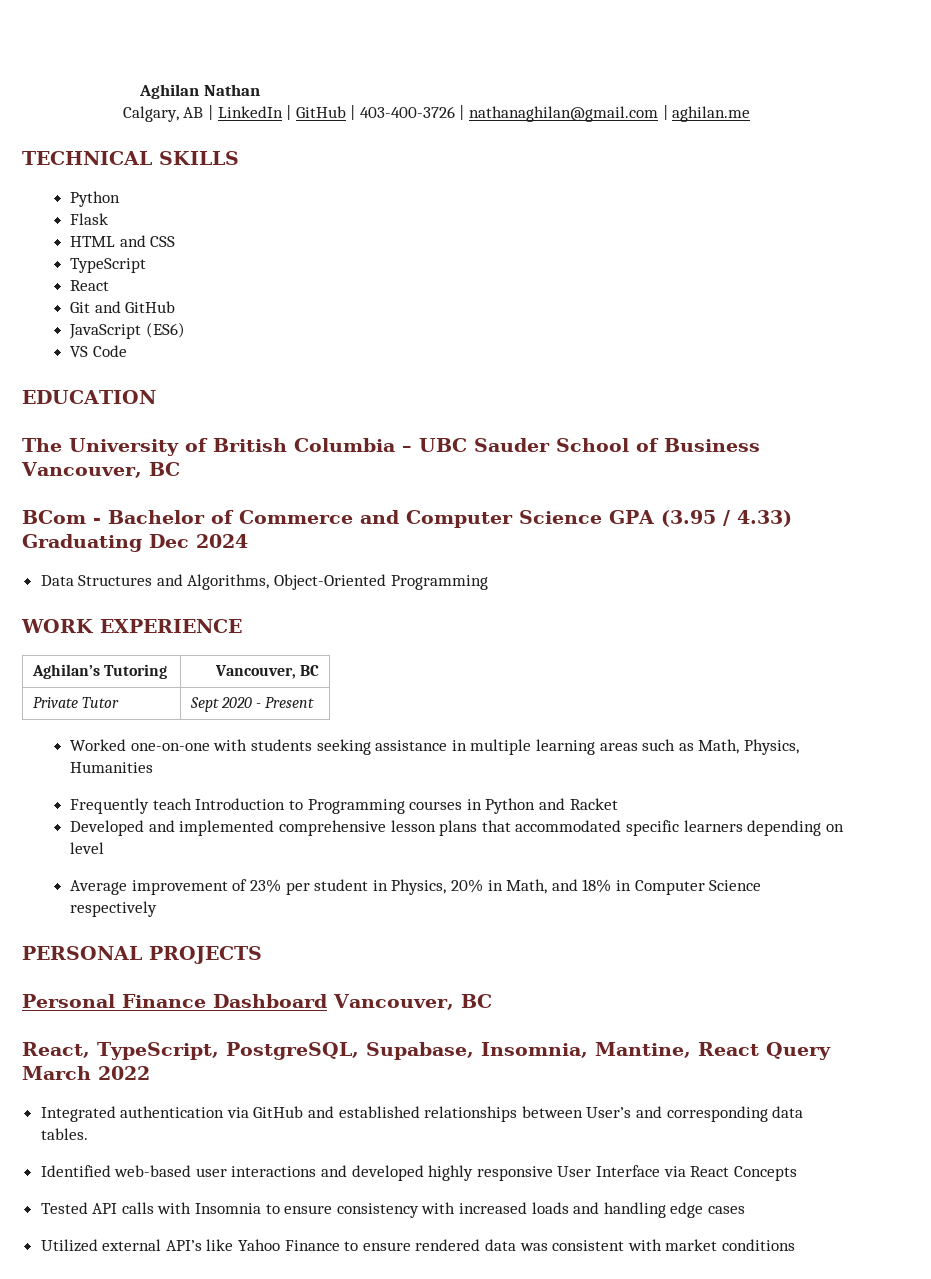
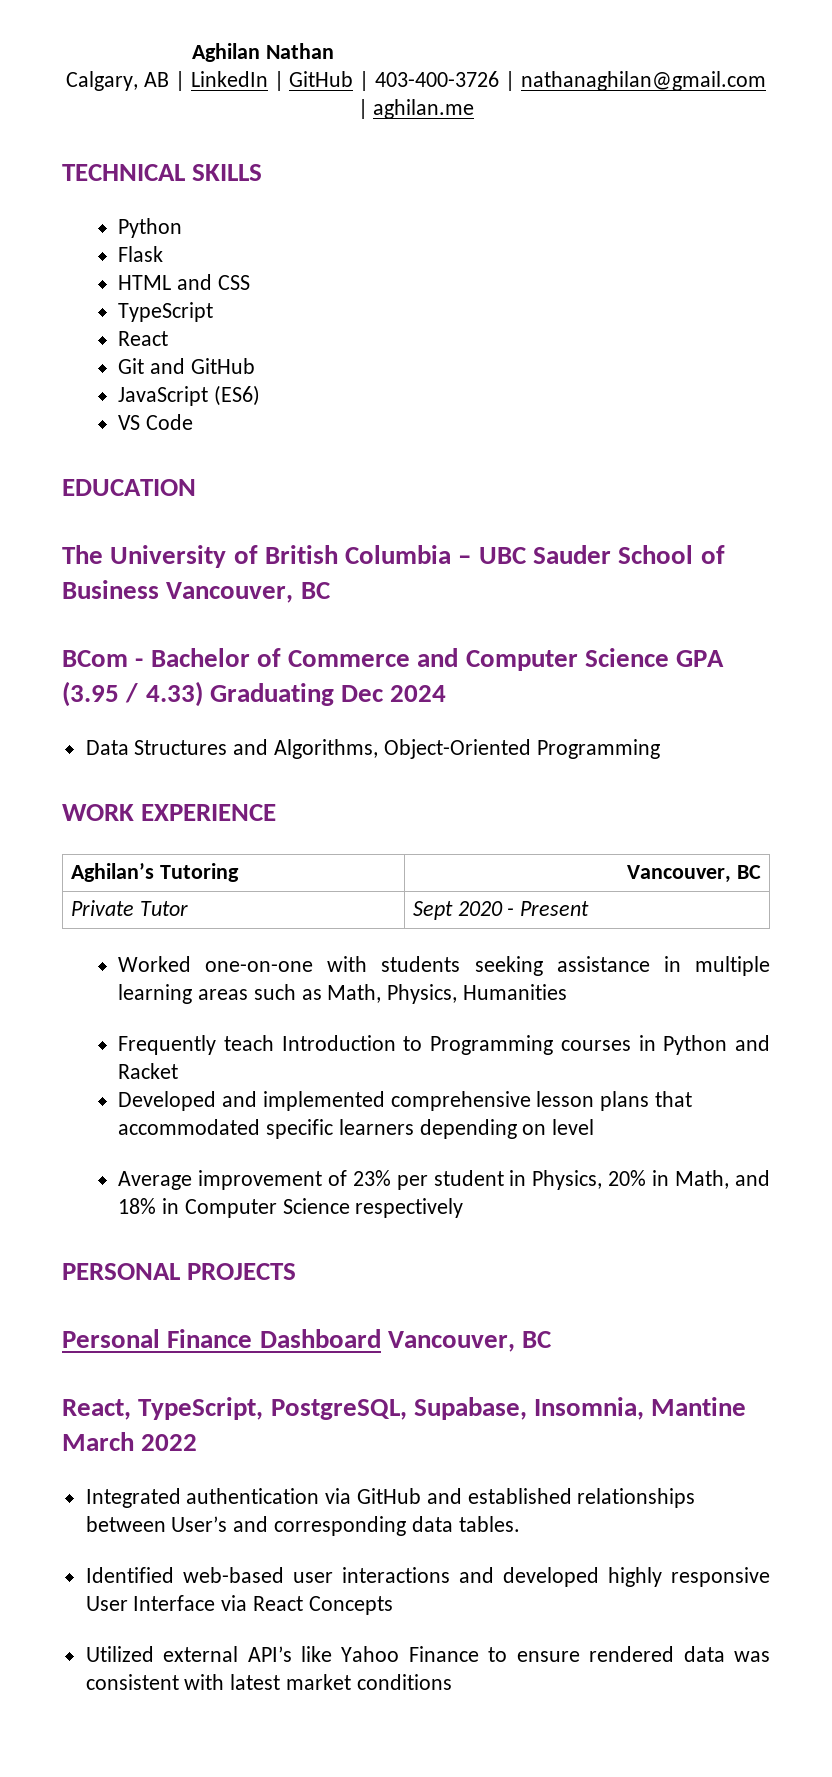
[594,1042,831,1060] Mantine, React Query -> [651,1397,747,1416] Mantine
[40,1202,745,1218] // Tested API calls with Insomnia to ensure consistency with increased loads and handling edge cases -> (393, 1605) none
(662, 1245) none -> [230,1674,281,1690] latest

